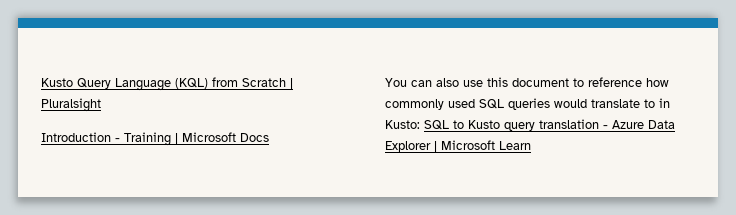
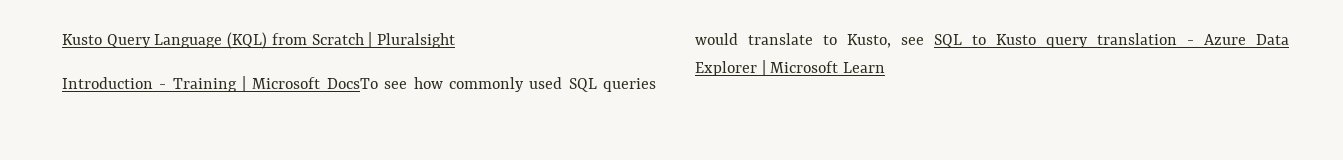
[240,133,269,142] [385,77,642,87] Docs // You can also use this document to reference -> [326,78,408,89] DocsTo see
[659,98,670,108] [385,120,420,129] in Kusto: -> [847,34,924,48] Kusto, see

